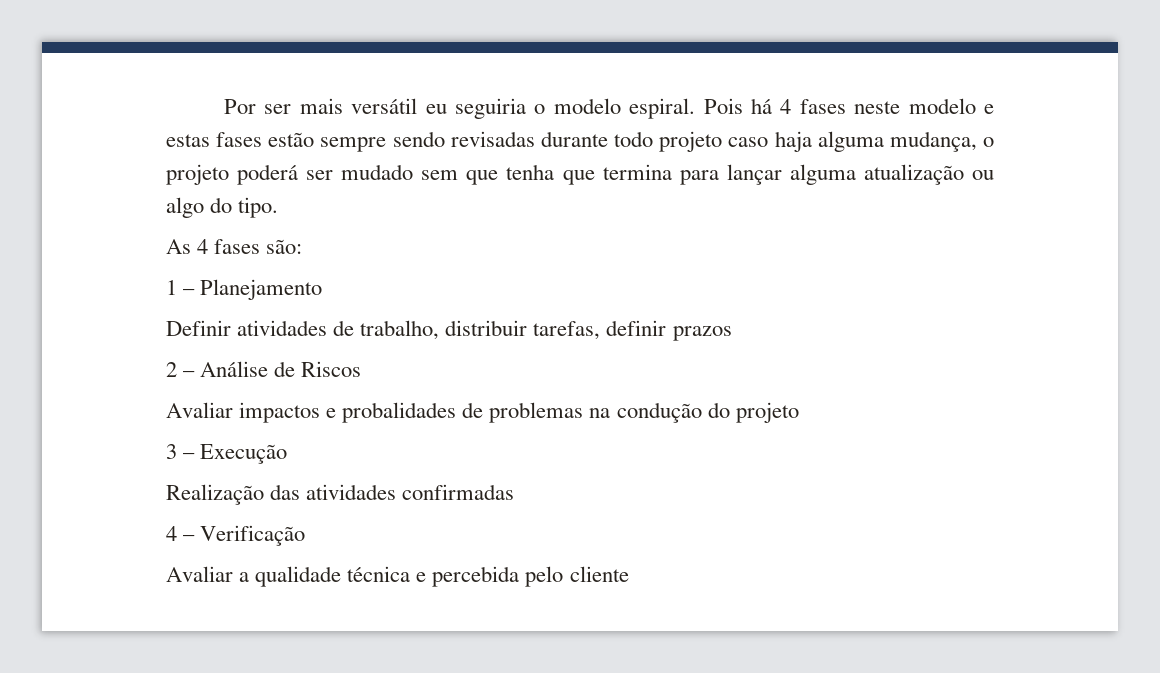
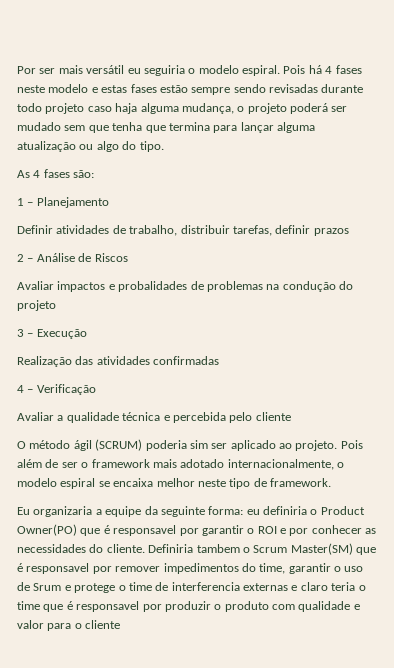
(629, 574) none -> [17,439,363,451] [17,459,344,470] [17,478,331,489] [17,506,365,517] [17,524,377,536] [17,543,376,555] [17,563,364,574] [17,582,366,593] [17,601,360,612] [17,620,121,631] // O método ágil (SCRUM) poderia sim ser aplicado ao projeto. Pois além de ser o framework mais adotado internacionalmente, o modelo espiral se encaixa melhor neste tipo de framework. // Eu organizaria a equipe da seguinte forma: eu definiria o Product Owner(PO) que é responsavel por garantir o ROI e por conhecer as necessidades do cliente. Definiria tambem o Scrum Master(SM) que é responsavel por remover impedimentos do time, garantir o uso de Srum e protege o time de interferencia externas e claro teria o time que é responsavel por produzir o produto com qualidade e valor para o cliente

